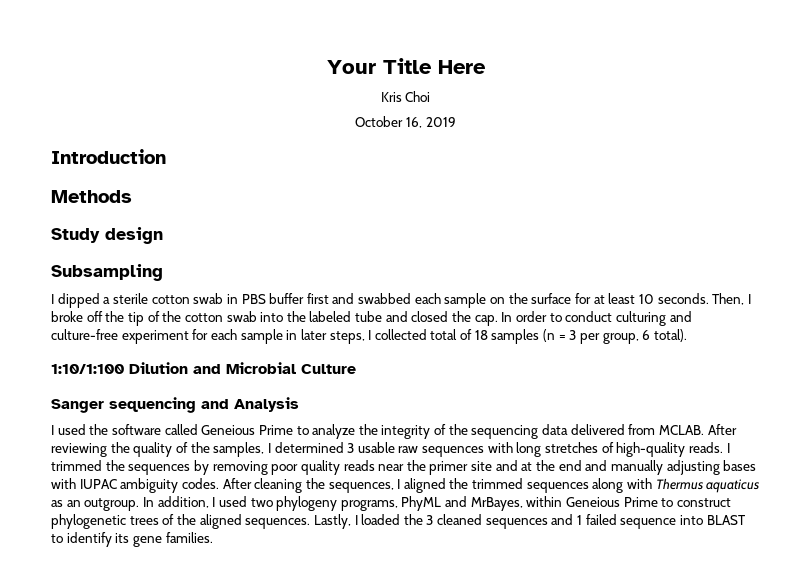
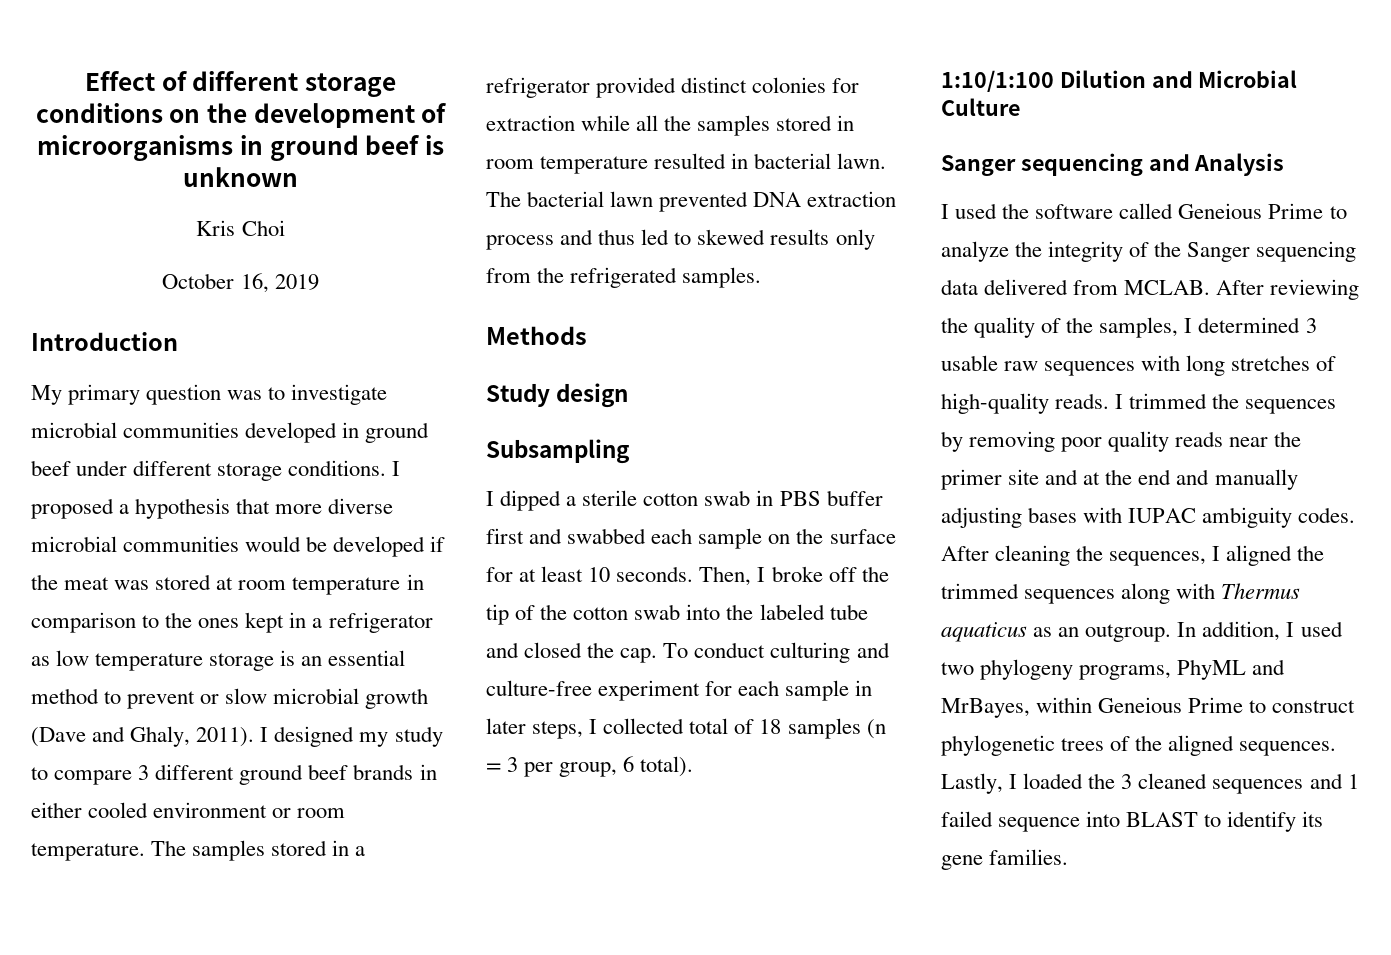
[326,58,486,74] Your Title Here -> [85,71,396,97] [35,103,447,128] [37,135,444,161] [183,167,298,187] Effect of different storage conditions on the development of microorganisms in ground beef is unknown
(166, 156) none -> [31,384,388,405] [31,422,430,443] [31,460,401,481] [31,498,394,519] [31,536,446,557] [31,574,424,595] [31,612,433,633] [31,650,406,671] [31,688,429,709] [31,726,443,747] [31,764,437,785] [31,802,346,818] [31,840,366,861] [486,77,860,98] [486,115,855,136] [486,153,887,174] [486,191,897,212] [486,229,875,250] [486,267,762,288] // My primary question was to investigate microbial communities developed in ground beef under different storage conditions. I proposed a hypothesis that more diverse microbial communities would be developed if the meat was stored at room temperature in comparison to the ones kept in a refrigerator as low temperature storage is an essential method to prevent or slow microbial growth (Dave and Ghaly, 2011). I designed my study to compare 3 different ground beef brands in either cooled environment or room temperature. The samples stored in a refrigerator provided distinct colonies for extraction while all the samples stored in room temperature resulted in bacterial lawn. The bacterial lawn prevented DNA extraction process and thus led to skewed results only from the refrigerated samples.
[501,311,562,322] In order to -> [663,643,689,658] To
(468, 429) none -> [1187,242,1251,262] Sanger

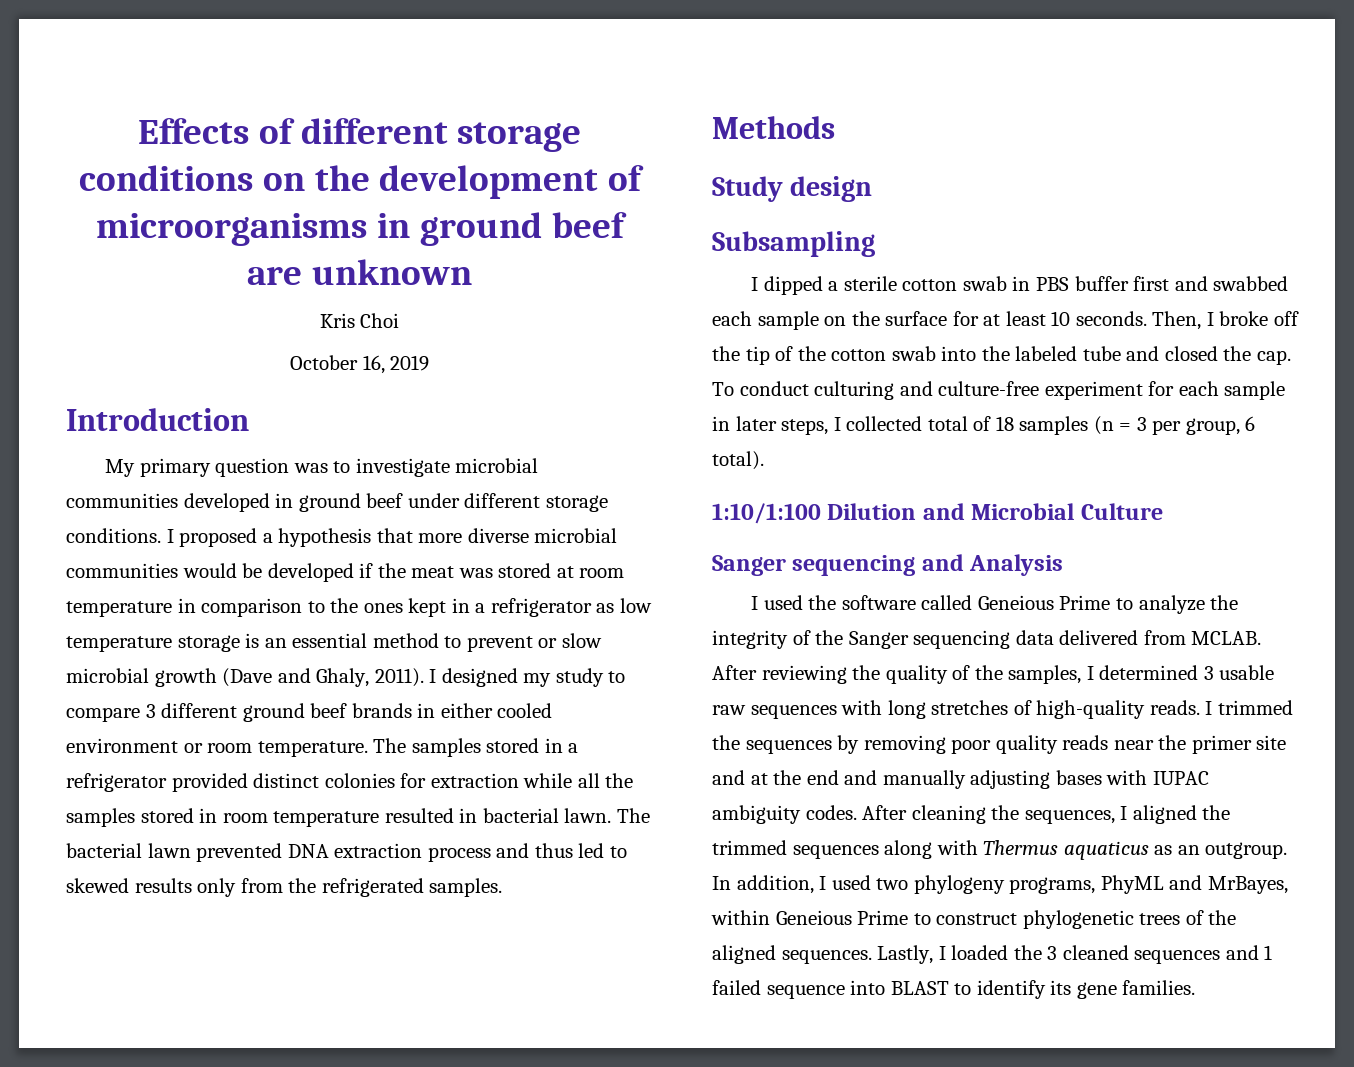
[85,71,156,91] Effect -> [137,118,249,144] Effects
[424,135,444,155] is -> [247,266,303,285] are

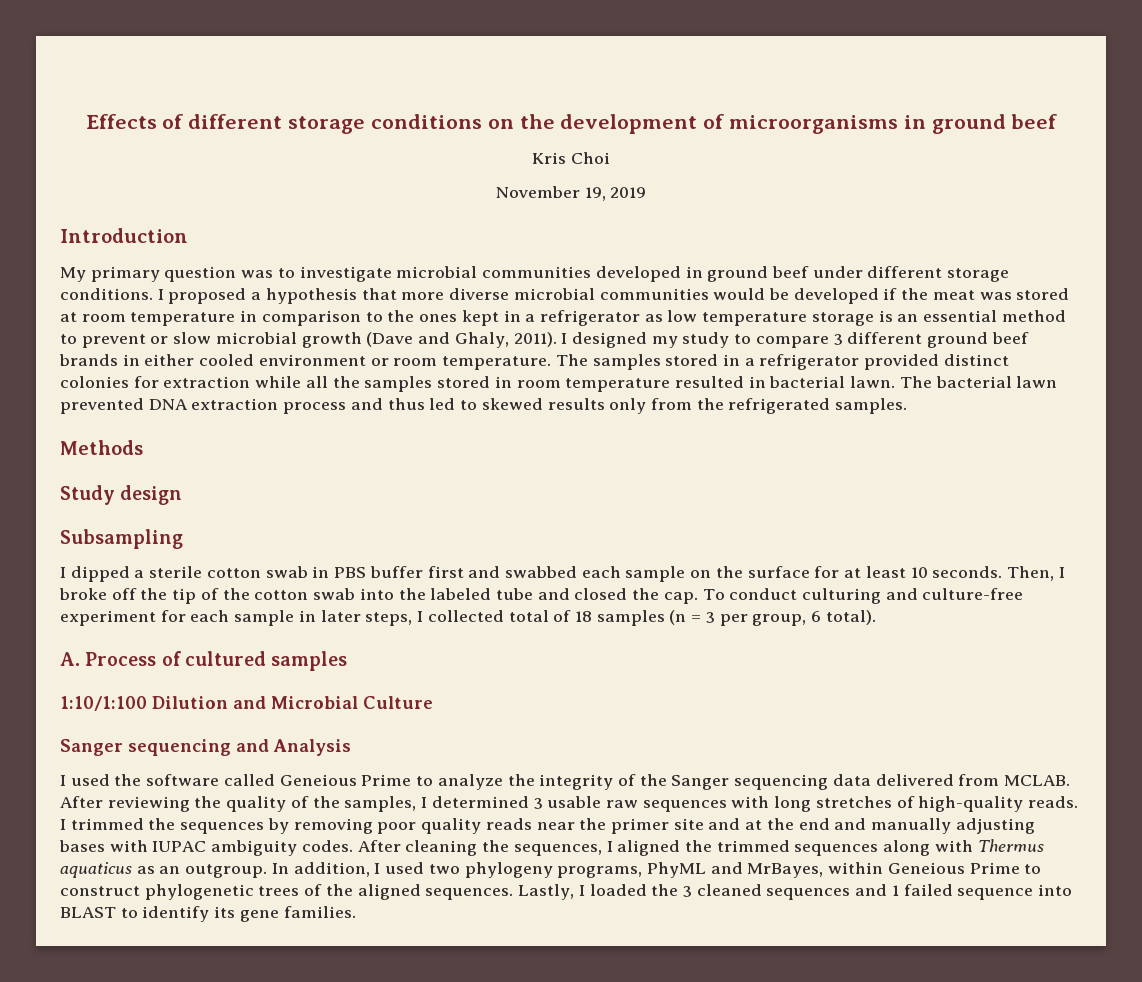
[247,259,472,285] are unknown -> (1058, 121) none
[289,355,385,374] October 16, -> [495,186,606,201] November 19,
(764, 460) none -> [60,651,348,671] // A. Process of cultured samples

